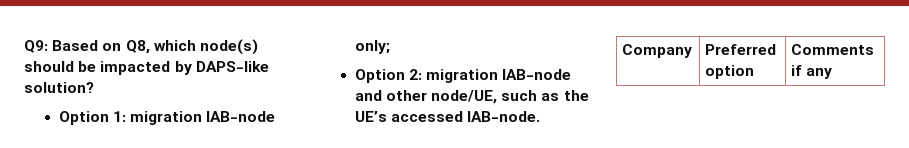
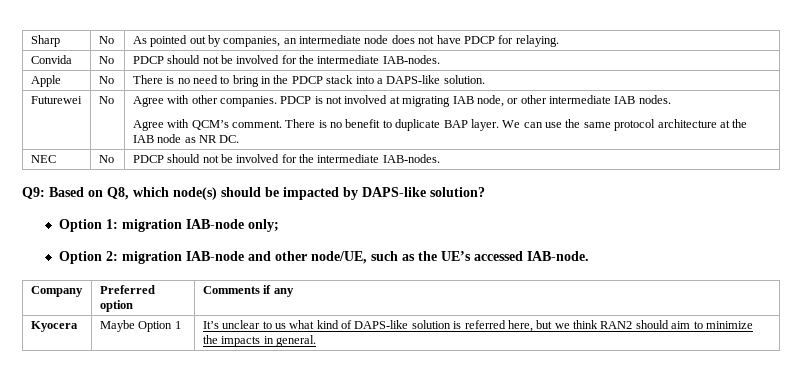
(24, 46) none -> [30,35,60,47] [98,36,114,44] [132,35,559,47] [30,55,72,64] [98,56,114,64] [132,55,440,64] [30,75,61,87] [98,76,114,84] [132,75,485,87] [30,96,82,104] [98,96,114,104] [132,95,671,107] [132,119,748,131] [132,134,240,143] [30,155,56,163] [98,155,114,163] [132,154,440,163] Sharp | No | As pointed out by companies, an intermediate node does not have PDCP for relaying. // Convida | No | PDCP should not be involved for the intermediate IAB-nodes. // Apple | No | There is no need to bring in the PDCP stack into a DAPS-like solution. // Futurewei | No | Agree with other companies. PDCP is not involved at migrating IAB node, or other intermediate IAB nodes. // Agree with QCM’s comment. There is no benefit to duplicate BAP layer. We can use the same protocol architecture at the IAB node as NR DC. // NEC | No | PDCP should not be involved for the intermediate IAB-nodes. //
(833, 73) none -> [30,321,78,332] [99,320,181,332] [202,320,753,332] [202,335,316,347] // Kyocera | Maybe Option 1 | It’s unclear to us what kind of DAPS-like solution is referred here, but we think RAN2 should aim to minimize the impacts in general.

